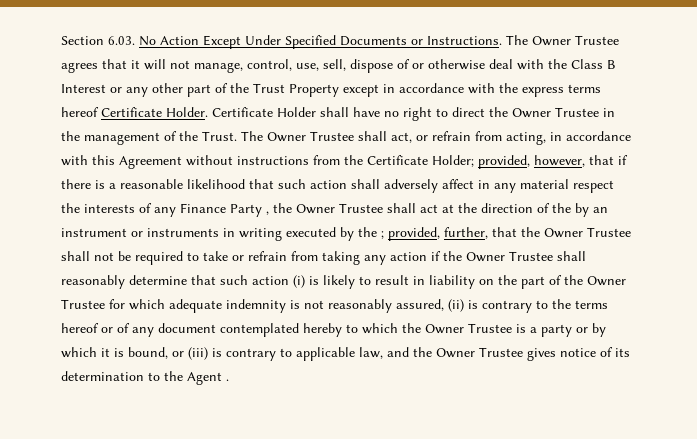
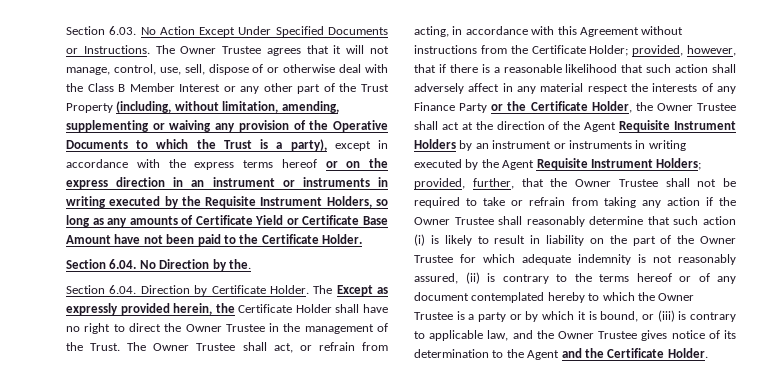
(616, 64) none -> [129,83,175,92] Member
(339, 90) none -> [116,101,339,113] [66,120,389,132] [66,139,327,151] (including, without limitation, amending, supplementing or waiving any provision of the Operative Documents to which the Trust is a party),
[101,107,208,117] Certificate Holder. -> [325,158,388,168] [66,177,388,189] [66,196,388,208] [66,215,388,227] [66,234,362,246] [66,259,251,271] [66,285,388,296] [66,303,235,315] or on the express direction in an instrument or instruments in writing executed by the Requisite Instrument Holders, so long as any amounts of Certificate Yield or Certificate Base Amount have not been paid to the Certificate Holder. // Section 6.04. No Direction by the. // Section 6.04. Direction by Certificate Holder. The Except as expressly provided herein, the
[266,211,269,215] , -> [491,101,632,113] or the Certificate Holder,
(571, 208) none -> [584,120,736,132] [414,139,456,149] Agent Requisite Instrument Holders
[381,231,384,239] ; -> [502,158,702,170] Agent Requisite Instrument Holders;
[226,379,229,381] . -> [561,348,708,358] and the Certificate Holder.

